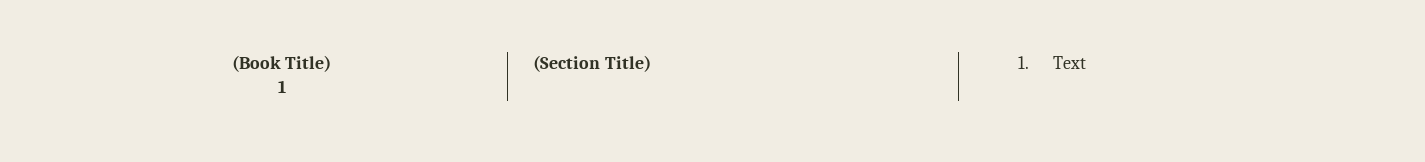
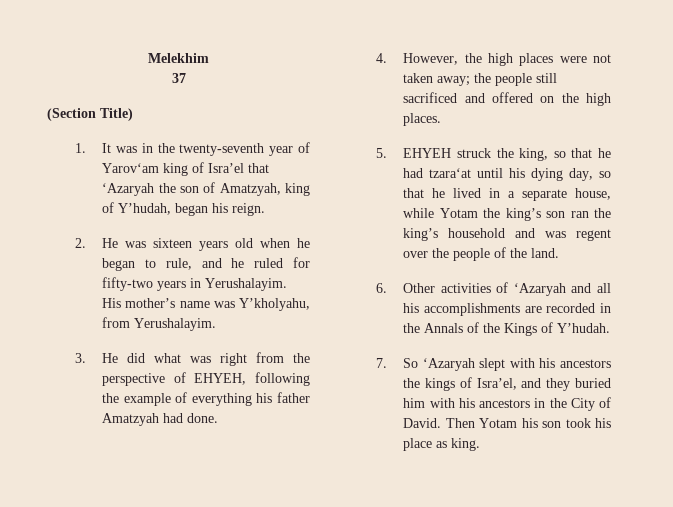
[231,55,332,72] [277,80,286,93] (Book Title) // 1 -> [148,53,209,63] [171,73,186,83] Melekhim // 37
[1052,56,1086,69] Text -> [102,142,310,156] [102,162,270,176] [102,182,310,196] [102,202,266,216] [74,238,310,251] [102,257,310,271] [102,277,288,291] [102,298,311,311] [102,317,217,331] [74,352,310,366] [102,372,310,386] [102,392,310,406] [102,413,219,426] [375,53,611,66] [403,73,558,86] [403,92,611,106] [403,113,442,126] [375,148,611,161] [403,168,611,181] [403,188,611,201] [403,208,611,221] [403,228,611,241] [403,247,560,261] [375,282,611,296] [403,303,611,316] [403,322,611,336] [375,358,611,371] [403,377,611,391] [403,397,611,411] [403,418,611,428] [403,438,481,451] It was in the twenty-seventh year of Yarov‘am king of Isra’el that ‘Azaryah the son of Amatzyah, king of Y’hudah, began his reign. // 2. He was sixteen years old when he began to rule, and he ruled for fifty-two years in Yerushalayim. His mother’s name was Y’kholyahu, from Yerushalayim. // 3. He did what was right from the perspective of EHYEH, following the example of everything his father Amatzyah had done. // 4. However, the high places were not taken away; the people still sacrificed and offered on the high places. // 5. EHYEH struck the king, so that he had tzara‘at until his dying day, so that he lived in a separate house, while Yotam the king’s son ran the king’s household and was regent over the people of the land. // 6. Other activities of ‘Azaryah and all his accomplishments are recorded in the Annals of the Kings of Y’hudah. // 7. So ‘Azaryah slept with his ancestors the kings of Isra’el, and they buried him with his ancestors in the City of David. Then Yotam his son took his place as king.

